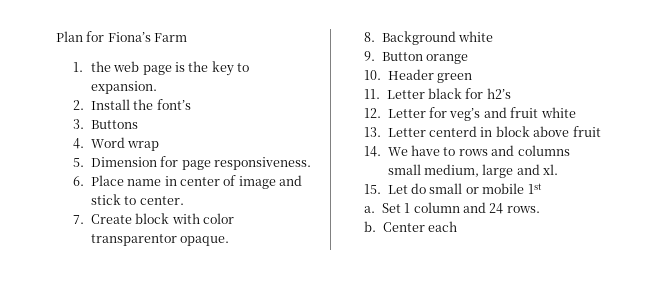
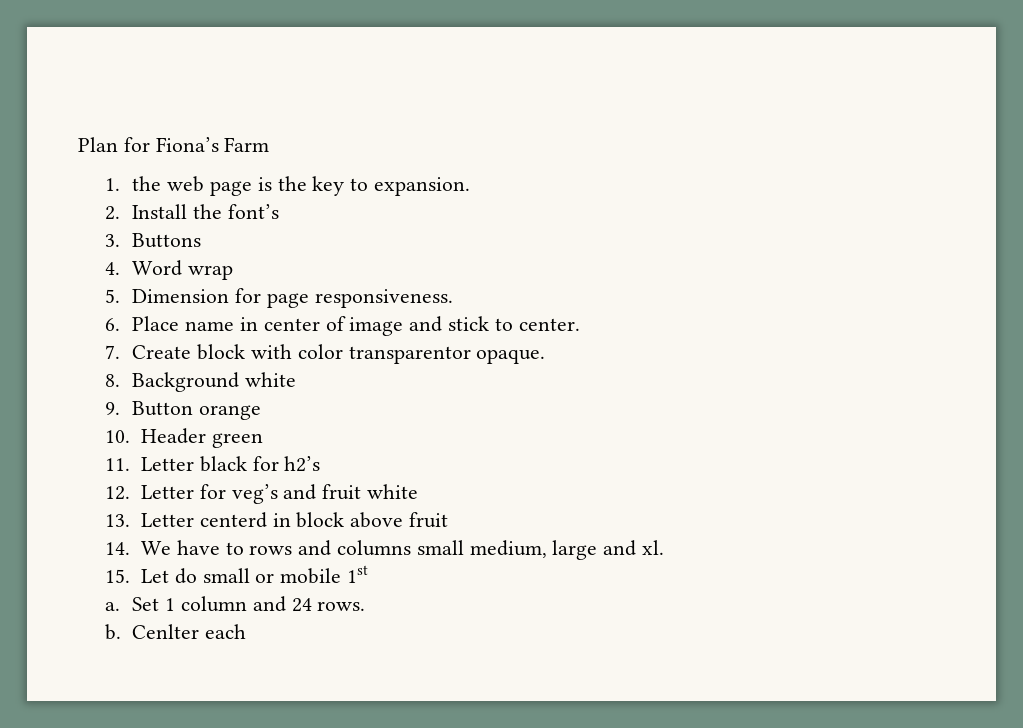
[382,222,425,232] Center -> [132,624,200,639] Cenlter

